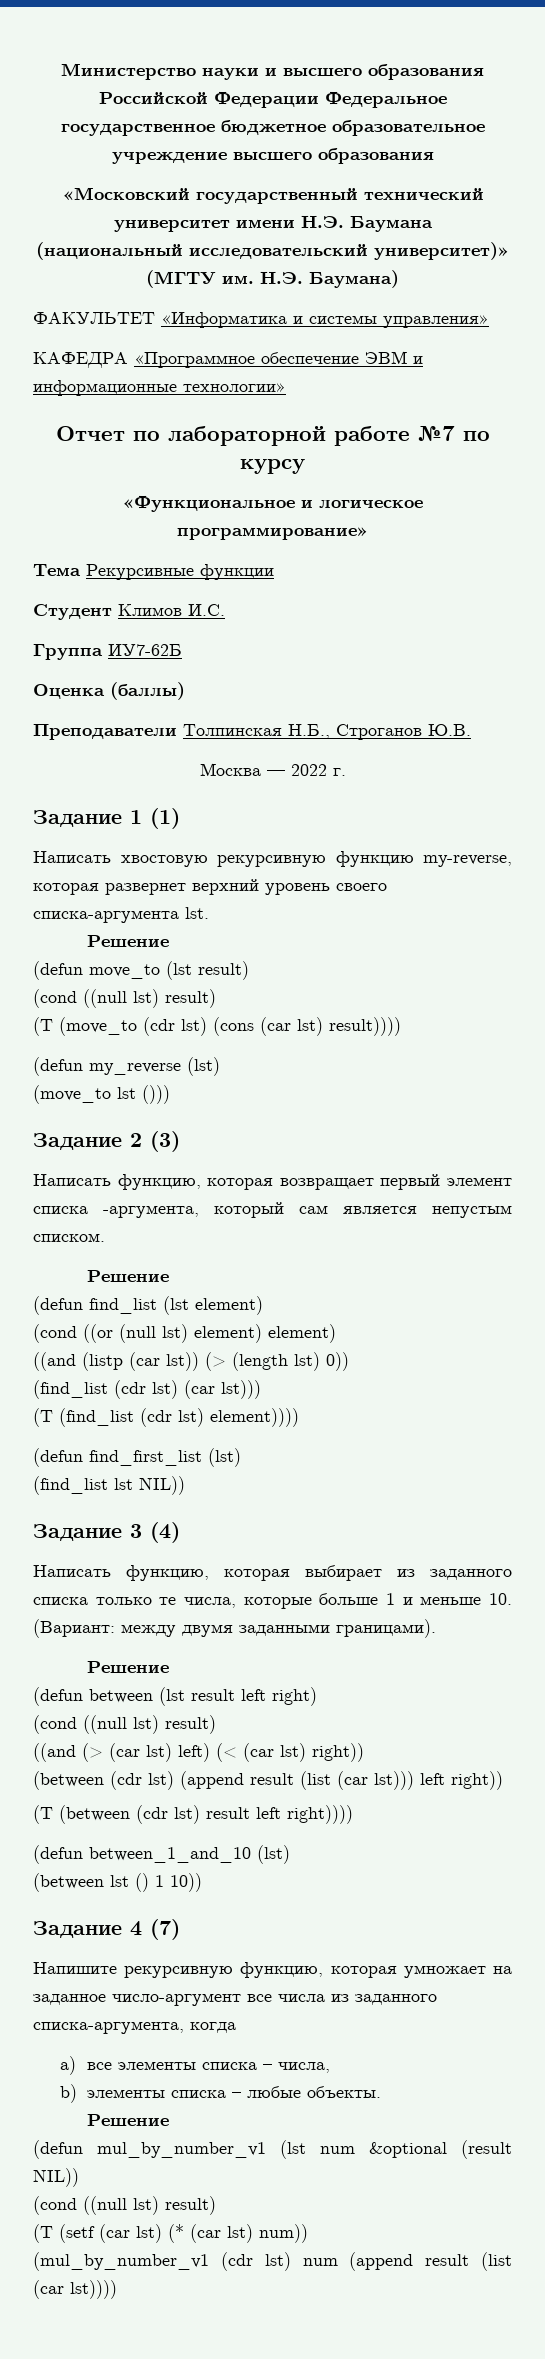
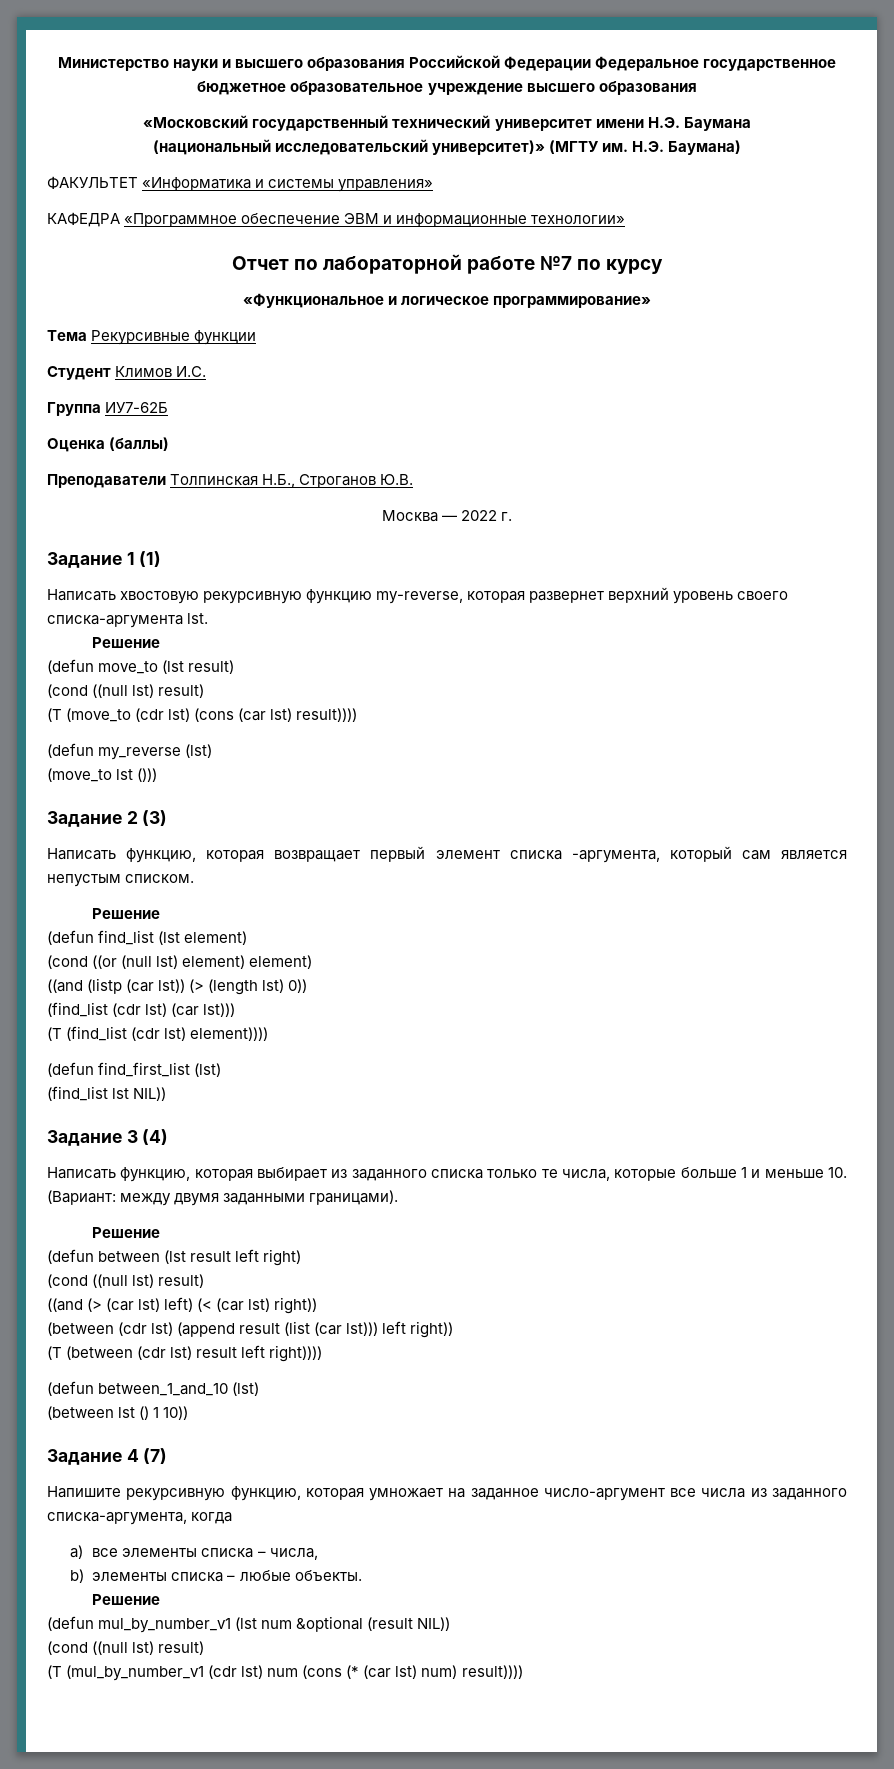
[59,2224,308,2243] [33,2252,512,2271] [33,2280,117,2299] (setf (car lst) (* (car lst) num)) // (mul_by_number_v1 (cdr lst) num (append result (list (car lst)))) -> [66,1665,523,1681] (mul_by_number_v1 (cdr lst) num (cons (* (car lst) num) result))))

